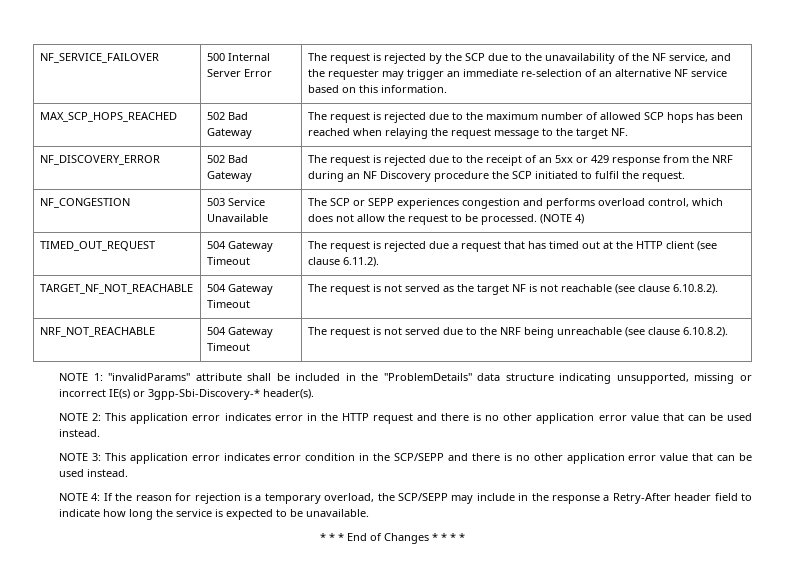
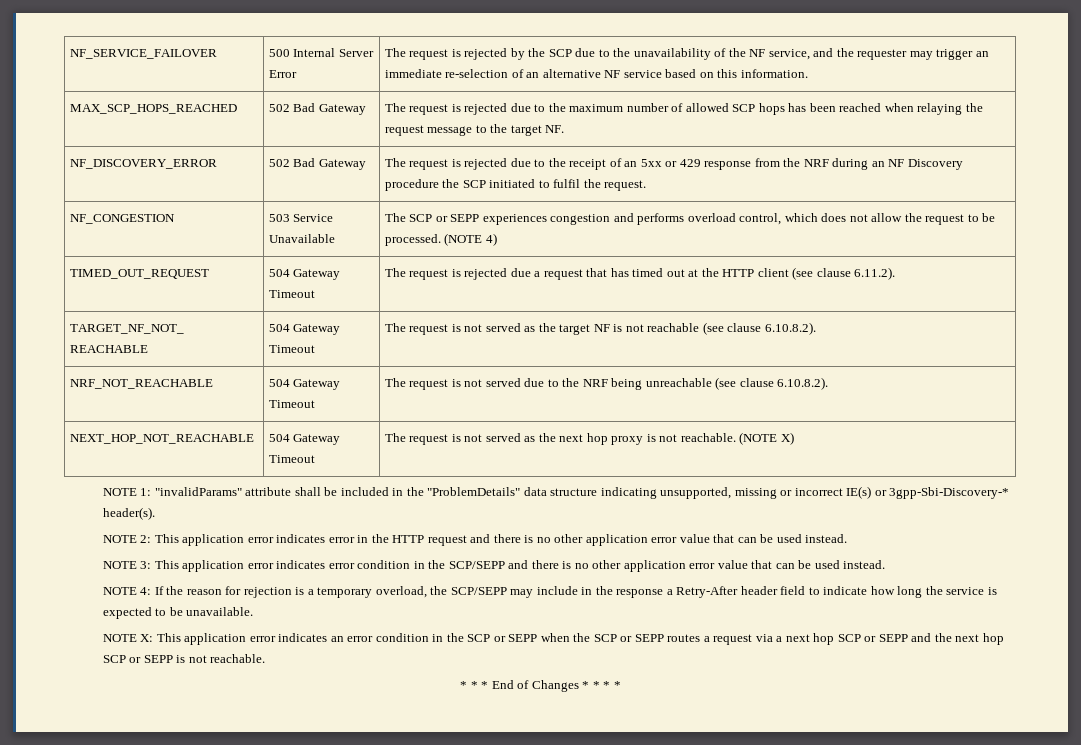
(728, 332) none -> [69,434,254,444] [268,434,341,445] [268,455,315,463] [384,432,794,445] // NEXT_HOP_NOT_REACHABLE | 504 Gateway Timeout | The request is not served as the next hop proxy is not reachable. (NOTE X)
(370, 513) none -> [102,633,1004,645] [102,654,266,663] // NOTE X: This application error indicates an error condition in the SCP or SEPP when the SCP or SEPP routes a request via a next hop SCP or SEPP and the next hop SCP or SEPP is not reachable.

